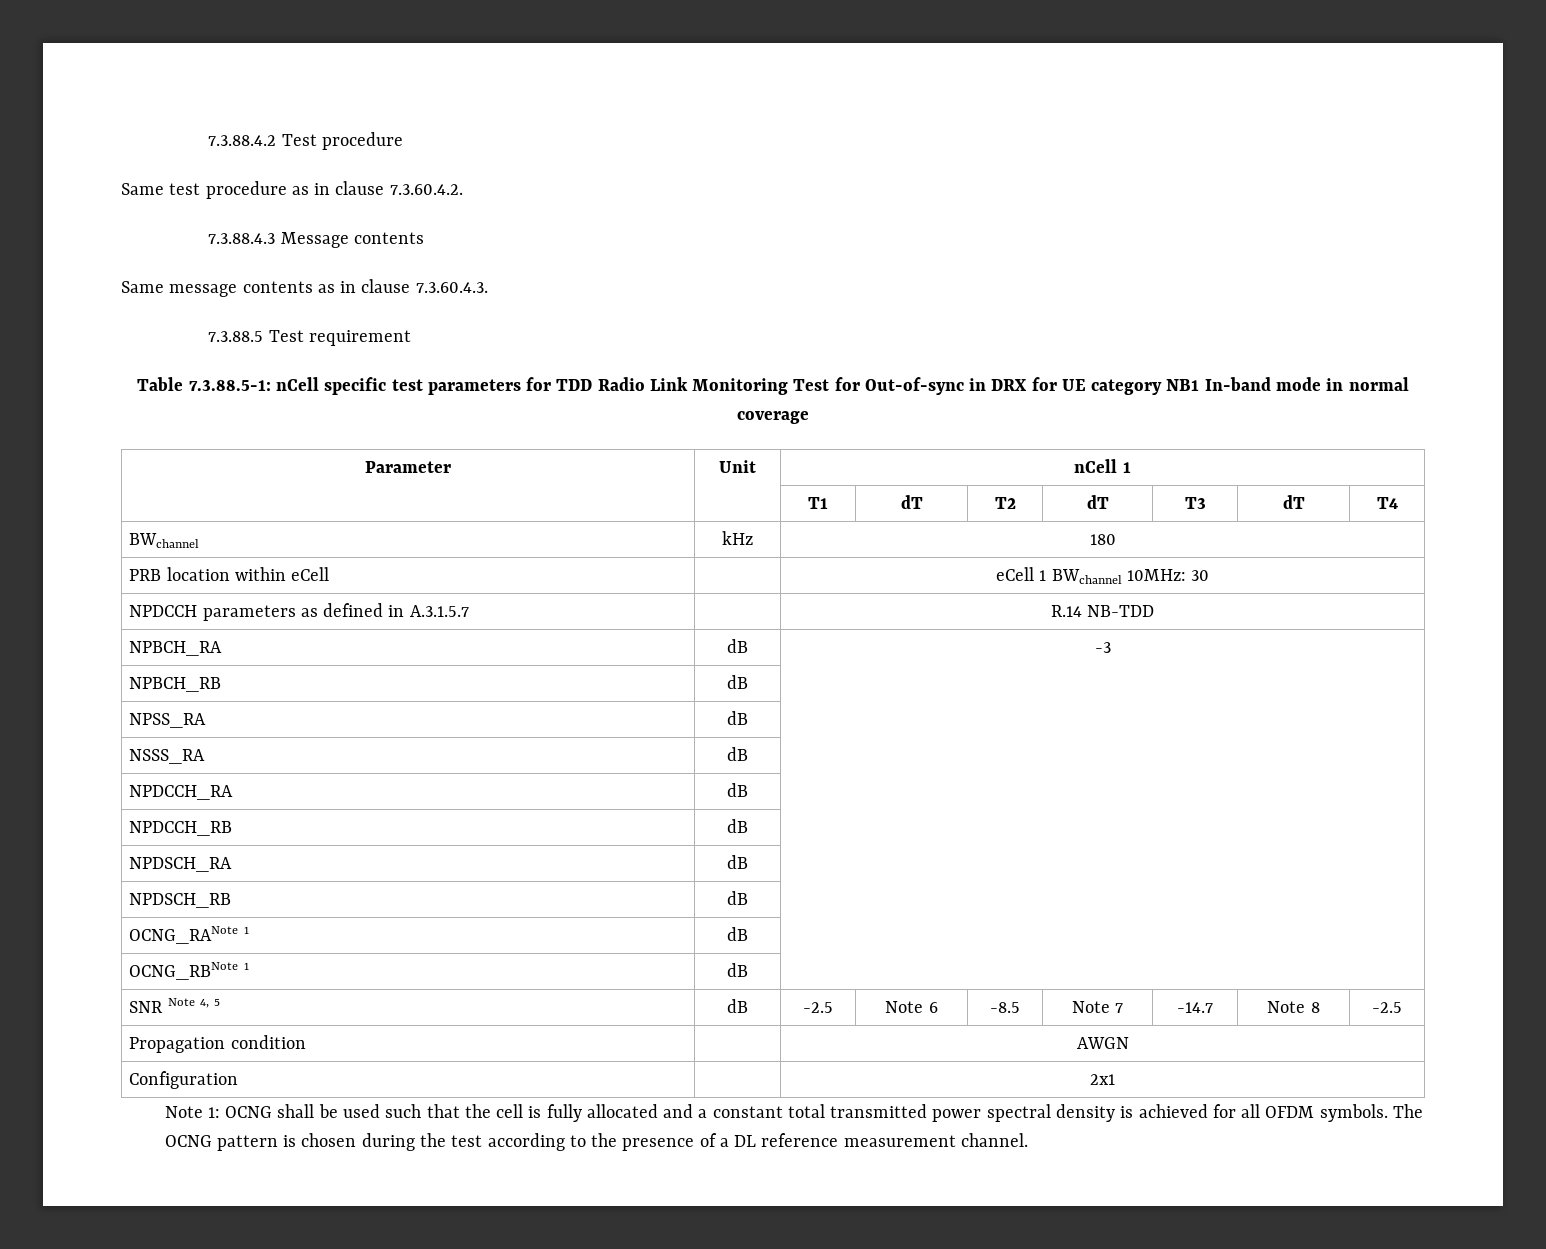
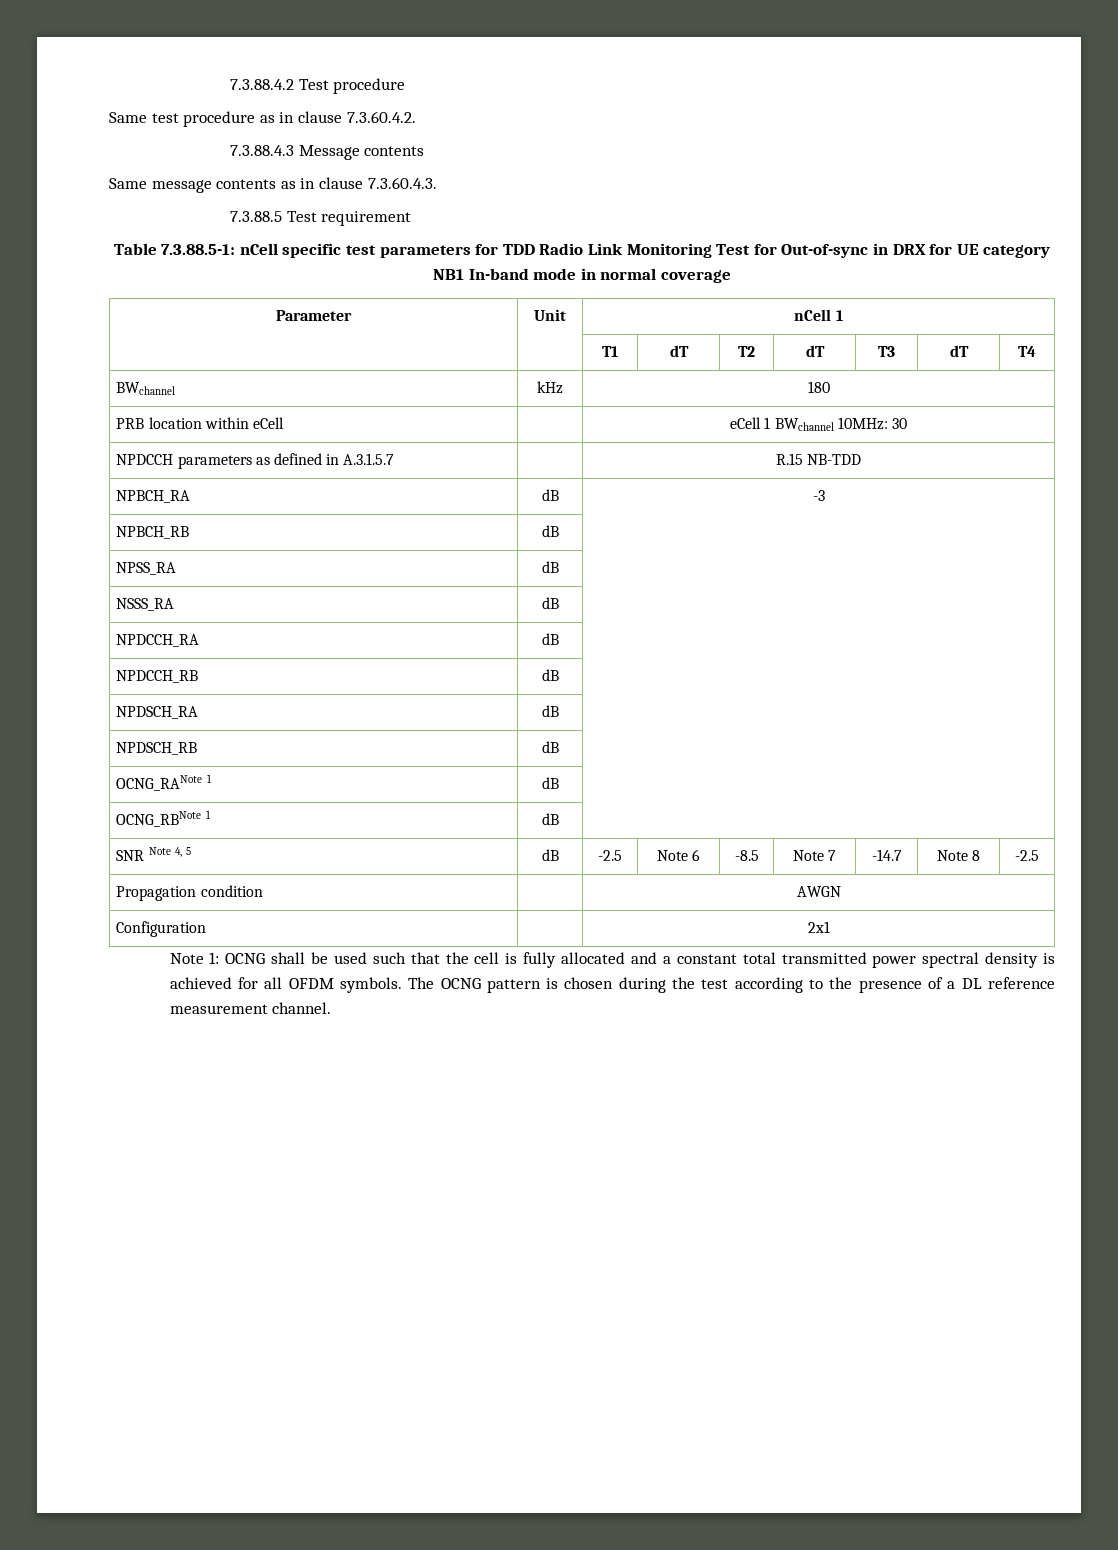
[1050,605,1082,617] R.14 -> [775,453,803,465] R.15

